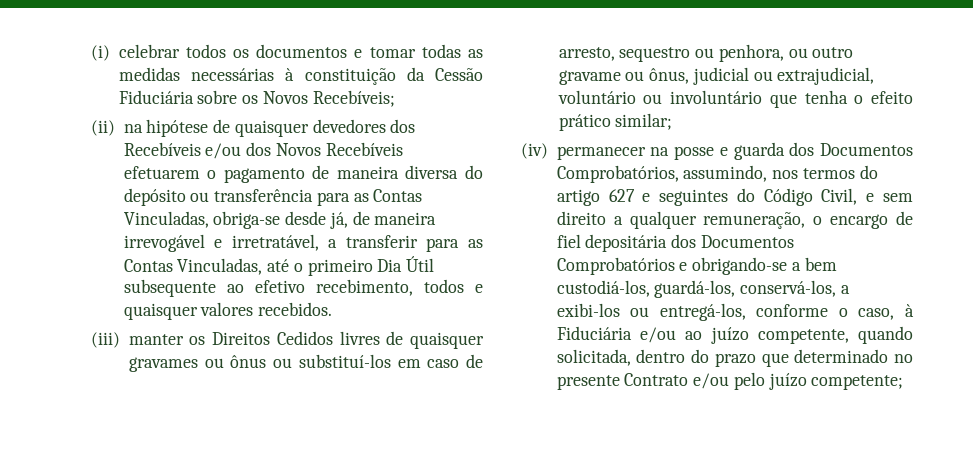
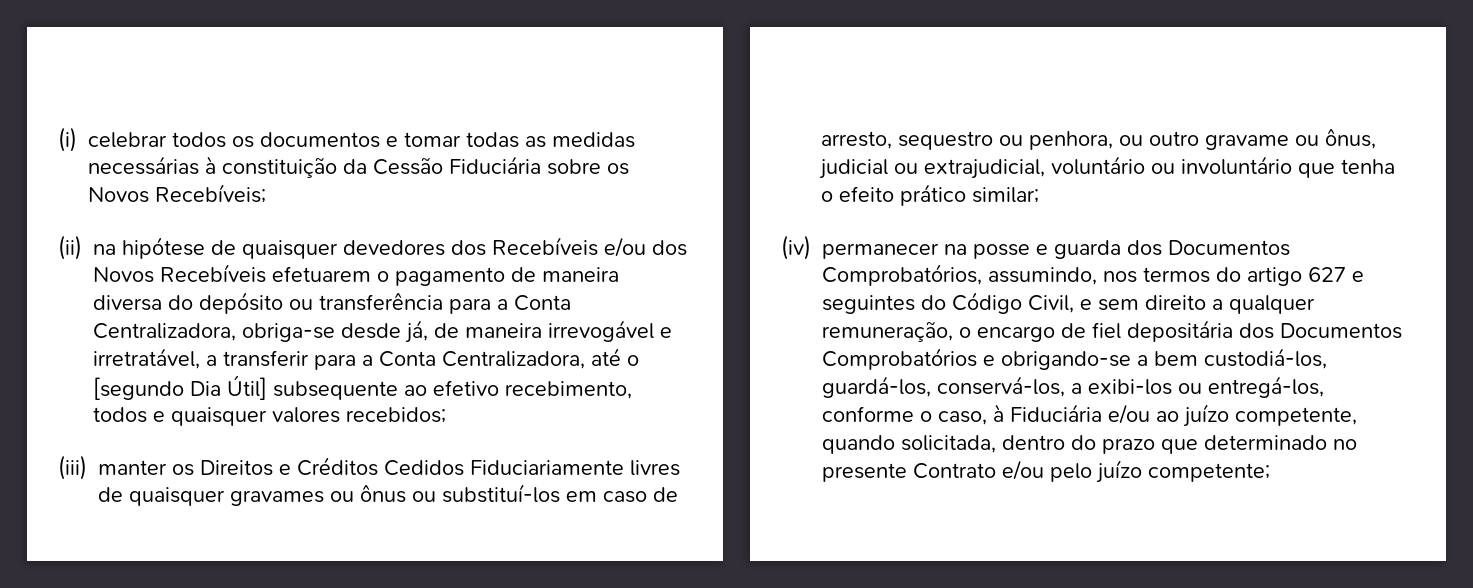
[353,189,423,202] [123,211,209,228] as Contas Vinculadas, -> [497,295,571,311] [93,323,236,341] a Conta Centralizadora,
[468,239,483,248] [123,256,435,276] as Contas Vinculadas, até o primeiro Dia Útil -> [362,348,639,369] [93,375,267,400] a Conta Centralizadora, até o [segundo Dia Útil]
[258,302,333,316] recebidos. -> [346,407,446,423] recebidos;
[276,331,333,345] Cedidos -> [279,457,624,476] e Créditos Cedidos Fiduciariamente

